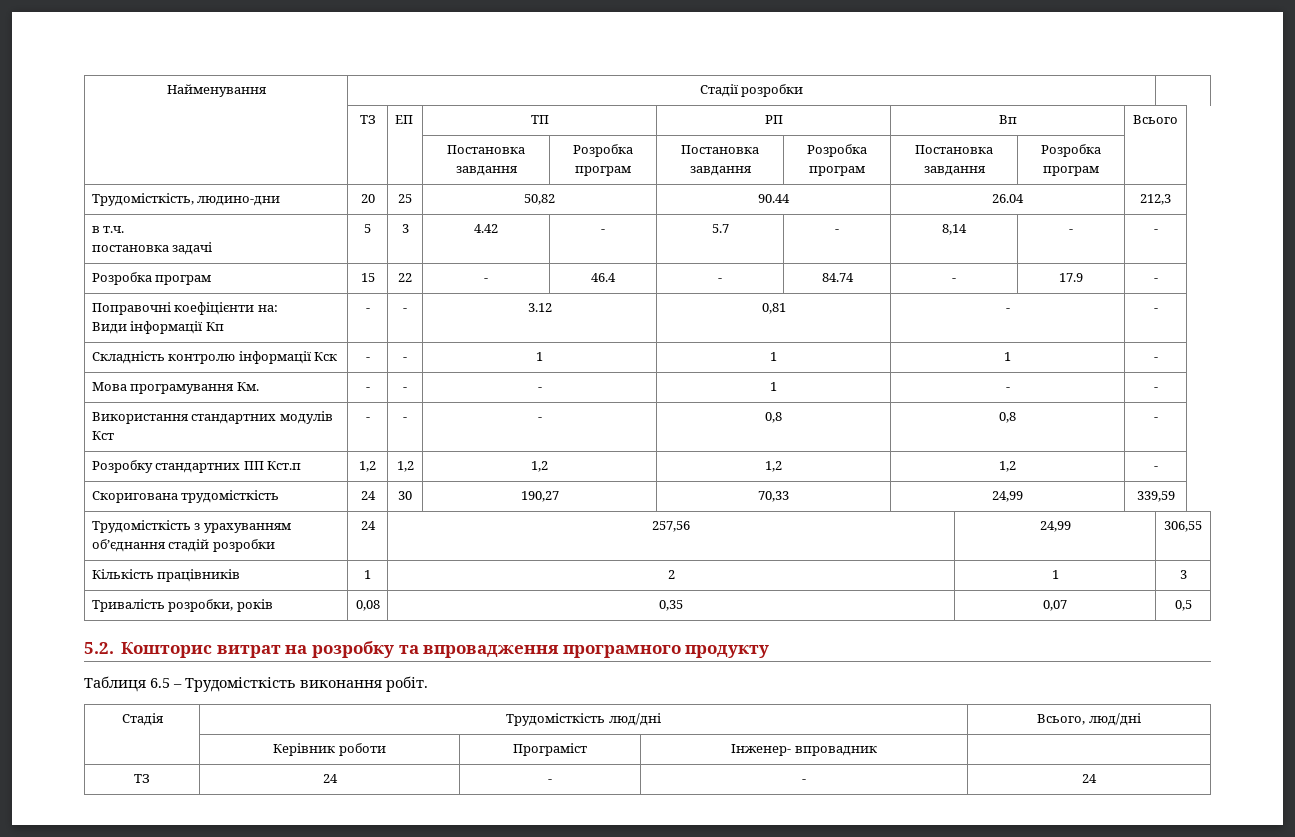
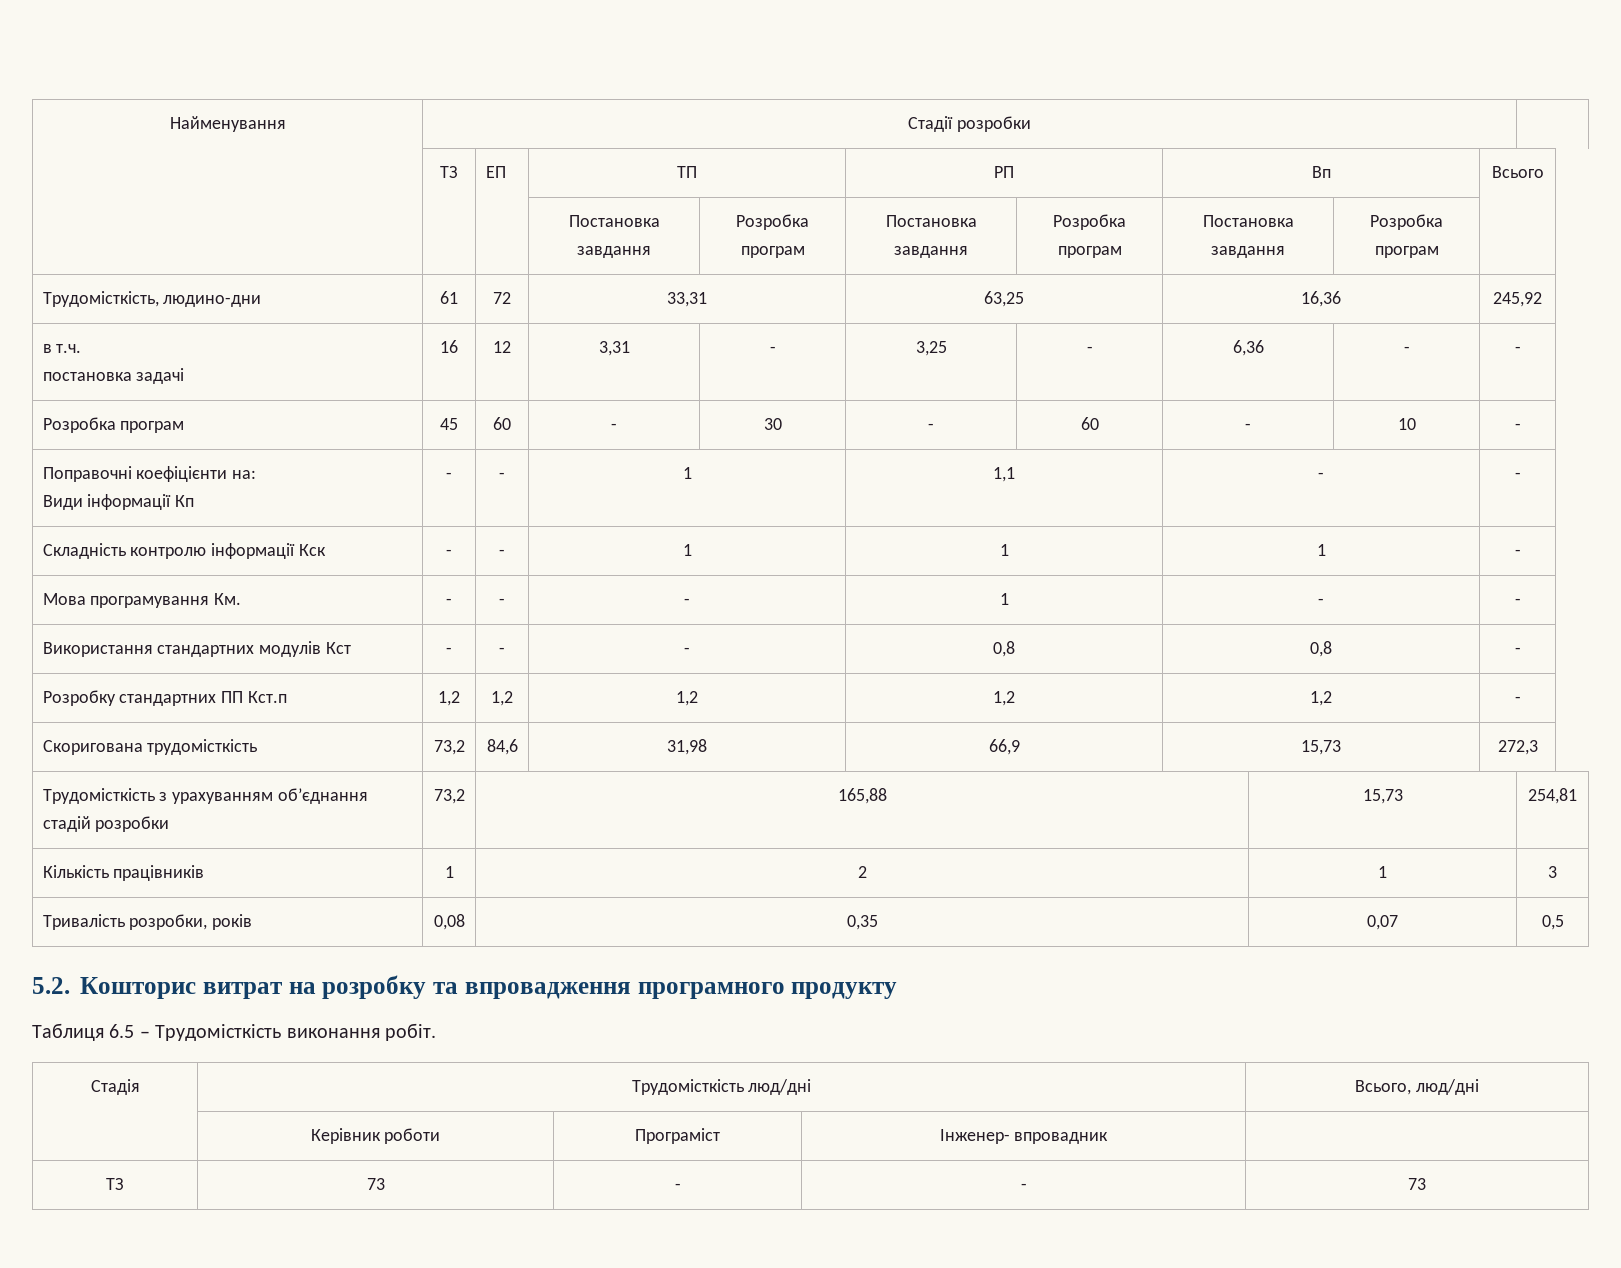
[360,194,375,203] [398,194,412,203] [524,194,555,205] [758,194,790,203] [992,194,1024,203] [1140,194,1171,205] 20 | 25 | 50,82 | 90.44 | 26.04 | 212,3 -> [440,291,458,304] [493,292,511,304] [667,292,707,307] [984,291,1024,307] [1301,291,1341,307] [1493,292,1542,307] 61 | 72 | 33,31 | 63,25 | 16,36 | 245,92
[364,224,371,233] [401,224,409,233] [474,224,498,233] [601,229,605,233] [711,224,729,233] [835,229,839,233] [942,224,967,235] 5 | 3 | 4.42 | - | 5.7 | - | 8,14 -> [440,340,458,353] [493,341,511,353] [598,341,630,356] [769,346,776,353] [915,341,947,356] [1086,346,1093,353] [1232,340,1264,356] 16 | 12 | 3,31 | - | 3,25 | - | 6,36
[360,273,375,282] [398,273,412,282] [484,278,488,282] [591,273,616,282] [718,278,722,282] [821,273,854,282] [952,278,956,282] [1059,273,1083,282] 15 | 22 | - | 46.4 | - | 84.74 | - | 17.9 -> [440,418,458,430] [493,417,511,430] [611,423,617,430] [763,418,782,430] [928,423,934,430] [1080,417,1099,430] [1245,423,1251,430] [1397,418,1416,430] 45 | 60 | - | 30 | - | 60 | - | 10
[527,303,552,312] [761,303,786,314] 3.12 | 0,81 -> [682,467,692,479] [993,467,1015,482] 1 | 1,1
[360,491,376,500] [398,491,412,500] [520,491,559,502] [758,491,789,502] [992,491,1023,502] [1136,491,1175,502] 24 | 30 | 190,27 | 70,33 | 24,99 | 339,59 -> [433,740,465,755] [486,739,518,755] [667,739,707,755] [988,739,1020,755] [1301,740,1341,755] [1497,740,1538,755] 73,2 | 84,6 | 31,98 | 66,9 | 15,73 | 272,3
[360,521,376,530] [651,521,690,532] [1039,521,1071,532] [1164,521,1202,532] 24 | 257,56 | 24,99 | 306,55 -> [433,789,465,804] [837,788,887,804] [1362,789,1403,804] [1528,788,1577,804] 73,2 | 165,88 | 15,73 | 254,81
[322,774,338,783] [548,779,552,783] [802,779,806,783] [1082,774,1097,783] 24 | - | - | 24 -> [366,1178,385,1190] [674,1183,681,1190] [1020,1183,1027,1190] [1408,1178,1426,1190] 73 | - | - | 73

